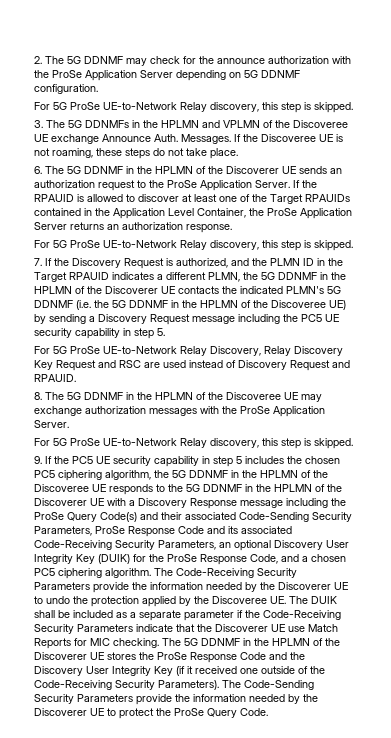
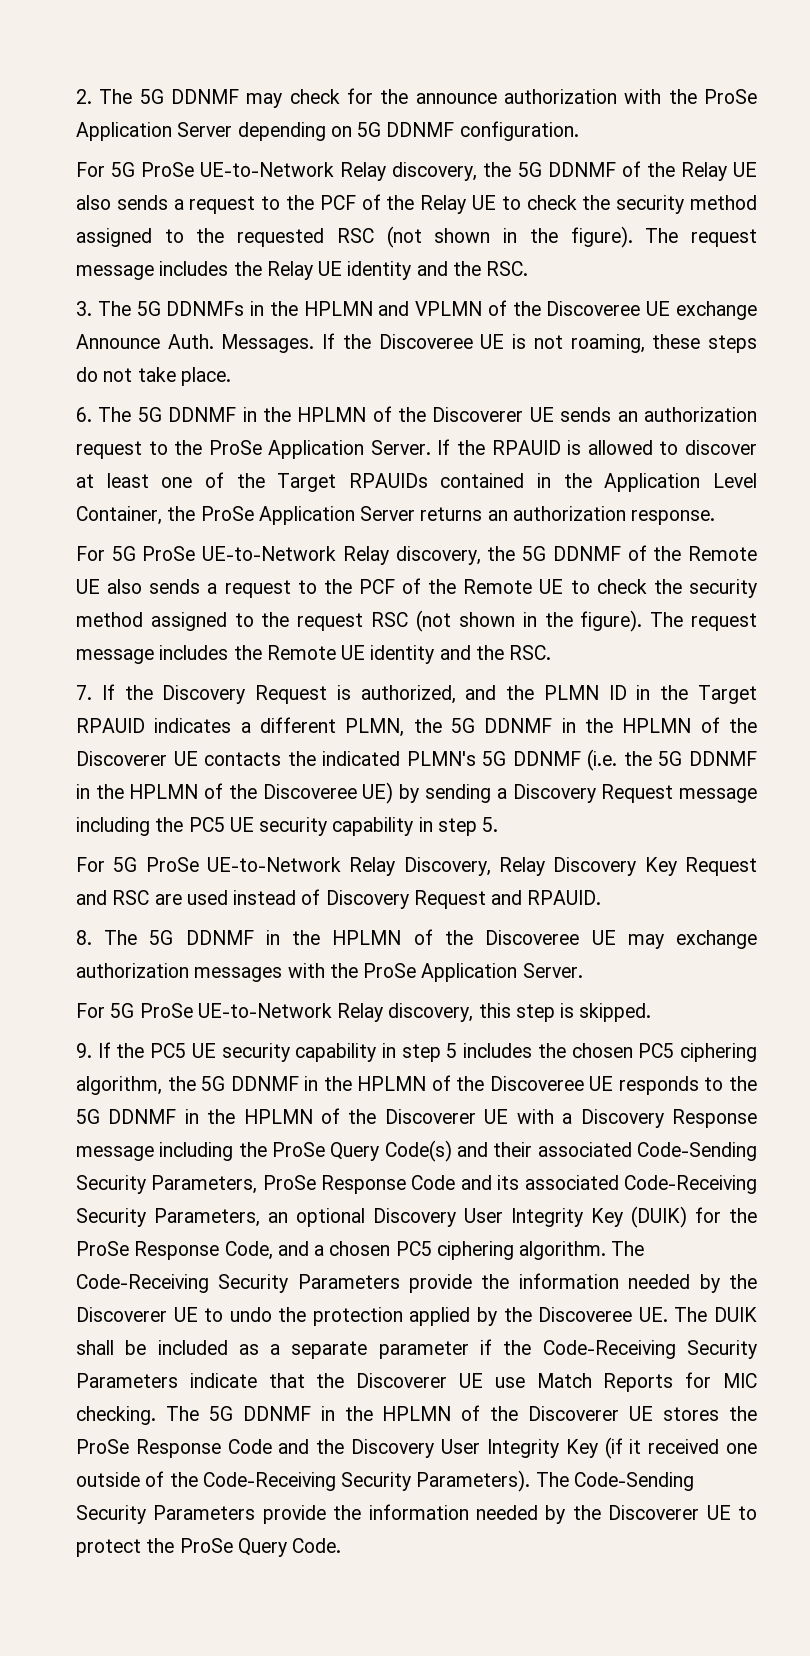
[261,102,353,113] this step is skipped. -> [483,161,757,181] [75,194,758,214] [75,226,758,248] [75,261,529,280] the 5G DDNMF of the Relay UE also sends a request to the PCF of the Relay UE to check the security method assigned to the requested RSC (not shown in the figure). The request message includes the Relay UE identity and the RSC.
[261,240,353,251] this step is skipped. -> [487,545,758,561] [75,578,758,598] [75,610,757,632] [75,645,552,664] the 5G DDNMF of the Remote UE also sends a request to the PCF of the Remote UE to check the security method assigned to the request RSC (not shown in the figure). The request message includes the Remote UE identity and the RSC.

